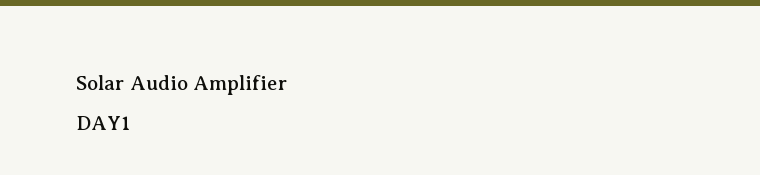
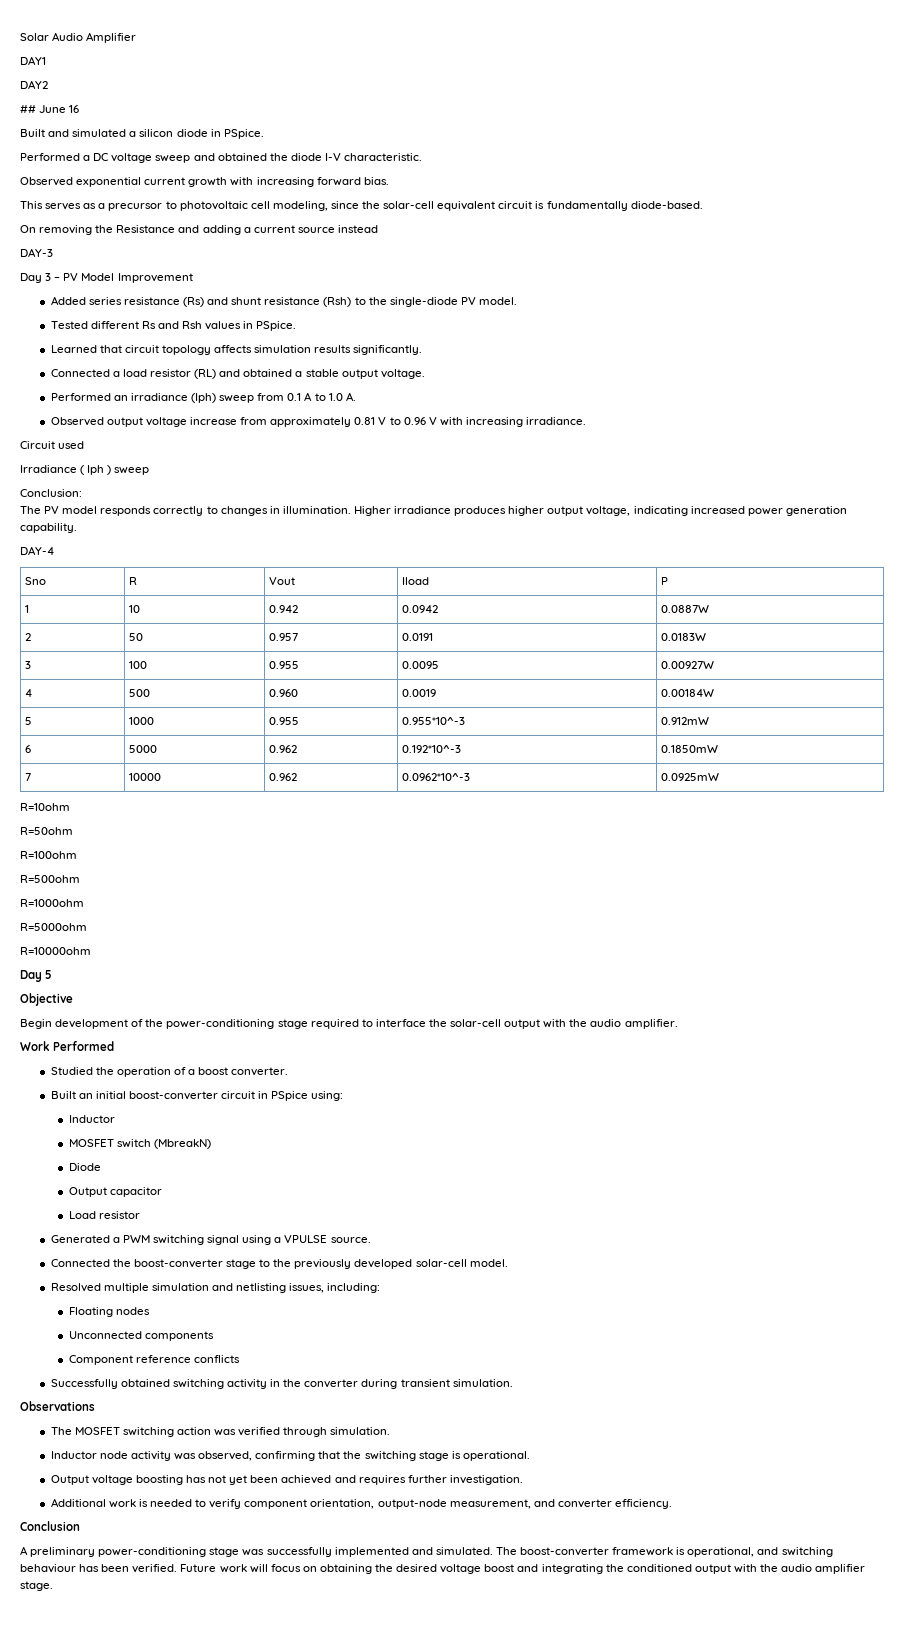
(130, 123) none -> [20,80,48,89] [20,105,80,113] [20,129,264,139] [20,153,423,163] [20,177,389,187] [20,201,703,211] [20,225,378,235] [20,248,53,257] [20,273,193,283] [50,296,517,307] [50,321,297,331] [50,345,423,355] [50,369,425,379] [50,392,356,403] [50,417,587,427] [20,441,85,449] [20,465,150,475] [20,489,82,497] [20,506,847,516] [20,523,77,533] [20,546,54,555] [24,577,46,585] [128,577,137,585] [268,577,295,585] [401,577,429,585] [660,577,668,585] [24,605,29,613] [128,605,140,613] [268,605,298,613] [401,605,438,613] [660,605,709,613] [24,633,31,641] [128,633,143,641] [268,633,298,641] [401,633,433,641] [660,633,706,641] [24,661,31,669] [128,661,147,669] [268,661,299,669] [401,661,439,669] [660,661,714,669] [24,689,32,697] [128,689,150,697] [268,689,298,697] [401,689,436,697] [660,689,714,697] [24,717,32,725] [128,717,154,725] [268,717,299,725] [401,717,465,725] [660,717,709,725] [24,745,31,753] [128,745,157,753] [268,745,297,753] [401,745,461,753] [660,745,718,753] [24,773,31,781] [128,773,161,781] [268,773,297,781] [401,773,470,781] [660,773,719,781] [20,803,70,811] [20,827,73,835] [20,851,77,859] [20,875,80,883] [20,899,84,907] [20,923,87,931] [20,947,91,955] [20,970,53,982] [20,993,73,1006] [20,1019,678,1029] [20,1041,115,1051] [50,1067,289,1077] [50,1091,344,1101] [68,1115,115,1123] [68,1139,211,1149] [68,1163,101,1171] [68,1187,162,1197] [68,1211,140,1219] [50,1235,371,1245] [50,1259,508,1269] [50,1283,381,1293] [68,1307,150,1317] [68,1331,214,1341] [68,1355,240,1365] [50,1379,513,1389] [20,1401,95,1411] [50,1427,391,1437] [50,1451,530,1461] [50,1475,523,1485] [50,1498,672,1509] [20,1521,80,1531] [20,1546,833,1557] [20,1564,866,1574] [20,1581,53,1591] // DAY2 // ## June 16 // Built and simulated a silicon diode in PSpice. // Performed a DC voltage sweep and obtained the diode I-V characteristic. // Observed exponential current growth with increasing forward bias. // This serves as a precursor to photovoltaic cell modeling, since the solar-cell equivalent circuit is fundamentally diode-based. // On removing the Resistance and adding a current source instead // DAY-3 // Day 3 – PV Model Improvement // Added series resistance (Rs) and shunt resistance (Rsh) to the single-diode PV model. // Tested different Rs and Rsh values in PSpice. // Learned that circuit topology affects simulation results significantly. // Connected a load resistor (RL) and obtained a stable output voltage. // Performed an irradiance (Iph) sweep from 0.1 A to 1.0 A. // Observed output voltage increase from approximately 0.81 V to 0.96 V with increasing irradiance. // Circuit used // Irradiance ( Iph ) sweep // Conclusion: // The PV model responds correctly to changes in illumination. Higher irradiance produces higher output voltage, indicating increased power generation capability. // DAY-4 // Sno | R | Vout | Iload | P // 1 | 10 | 0.942 | 0.0942 | 0.0887W // 2 | 50 | 0.957 | 0.0191 | 0.0183W // 3 | 100 | 0.955 | 0.0095 | 0.00927W // 4 | 500 | 0.960 | 0.0019 | 0.00184W // 5 | 1000 | 0.955 | 0.955*10^-3 | 0.912mW // 6 | 5000 | 0.962 | 0.192*10^-3 | 0.1850mW // 7 | 10000 | 0.962 | 0.0962*10^-3 | 0.0925mW // R=10ohm // R=50ohm // R=100ohm // R=500ohm // R=1000ohm // R=5000ohm // R=10000ohm // Day 5 // Objective // Begin development of the power-conditioning stage required to interface the solar-cell output with the audio amplifier. // Work Performed // Studied the operation of a boost converter. // Built an initial boost-converter circuit in PSpice using: // Inductor // MOSFET switch (MbreakN) // Diode // Output capacitor // Load resistor // Generated a PWM switching signal using a VPULSE source. // Connected the boost-converter stage to the previously developed solar-cell model. // Resolved multiple simulation and netlisting issues, including: // Floating nodes // Unconnected components // Component reference conflicts // Successfully obtained switching activity in the converter during transient simulation. // Observations // The MOSFET switching action was verified through simulation. // Inductor node activity was observed, confirming that the switching stage is operational. // Output voltage boosting has not yet been achieved and requires further investigation. // Additional work is needed to verify component orientation, output-node measurement, and converter efficiency. // Conclusion // A preliminary power-conditioning stage was successfully implemented and simulated. The boost-converter framework is operational, and switching behaviour has been verified. Future work will focus on obtaining the desired voltage boost and integrating the conditioned output with the audio amplifier stage.

